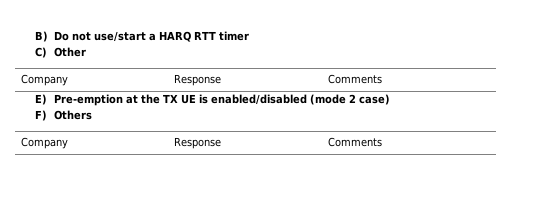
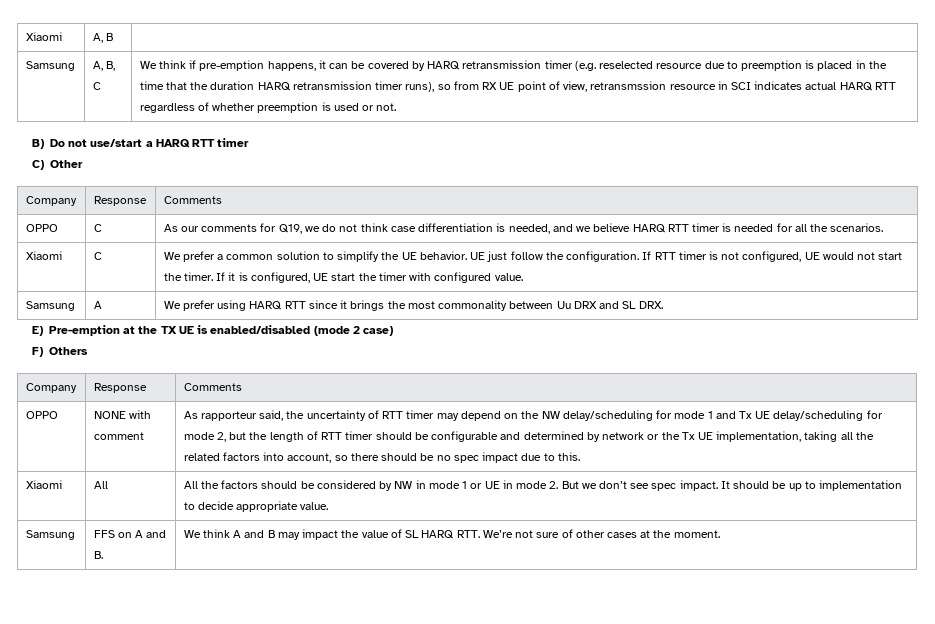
(34, 36) none -> [25,32,62,41] [92,33,113,43] [25,61,75,71] [92,61,115,71] [92,82,101,90] [139,60,887,71] [139,81,896,92] [139,102,397,113] Xiaomi | A, B | // Samsung | A, B, C | We think if pre-emption happens, it can be covered by HARQ retransmission timer (e.g. reselected resource due to preemption is placed in the time that the duration HARQ retransmission timer runs), so from RX UE point of view, retransmssion resource in SCI indicates actual HARQ RTT regardless of whether preemption is used or not. //
(382, 79) none -> [25,224,58,232] [93,224,102,232] [163,223,884,234] [25,251,62,260] [93,252,102,260] [163,251,903,262] [163,272,523,283] [25,301,75,311] [93,301,102,309] [163,300,663,311] // OPPO | C | As our comments for Q19, we do not think case differentiation is needed, and we believe HARQ RTT timer is needed for all the scenarios. // Xiaomi | C | We prefer a common solution to simplify the UE behavior. UE just follow the configuration. If RTT timer is not configured, UE would not start the timer. If it is configured, UE start the timer with configured value. // Samsung | A | We prefer using HARQ RTT since it brings the most commonality between Uu DRX and SL DRX.
(382, 142) none -> [25,411,58,419] [93,410,151,419] [93,432,144,440] [183,410,883,421] [183,431,874,442] [183,452,580,463] [25,480,62,489] [93,481,108,489] [183,480,903,491] [183,501,329,512] [25,530,75,540] [93,530,167,538] [93,551,103,559] [183,529,720,540] // OPPO | NONE with comment | As rapporteur said, the uncertainty of RTT timer may depend on the NW delay/scheduling for mode 1 and Tx UE delay/scheduling for mode 2, but the length of RTT timer should be configurable and determined by network or the Tx UE implementation, taking all the related factors into account, so there should be no spec impact due to this. // Xiaomi | All | All the factors should be considered by NW in mode 1 or UE in mode 2. But we don’t see spec impact. It should be up to implementation to decide appropriate value. // Samsung | FFS on A and B. | We think A and B may impact the value of SL HARQ RTT. We’re not sure of other cases at the moment.

